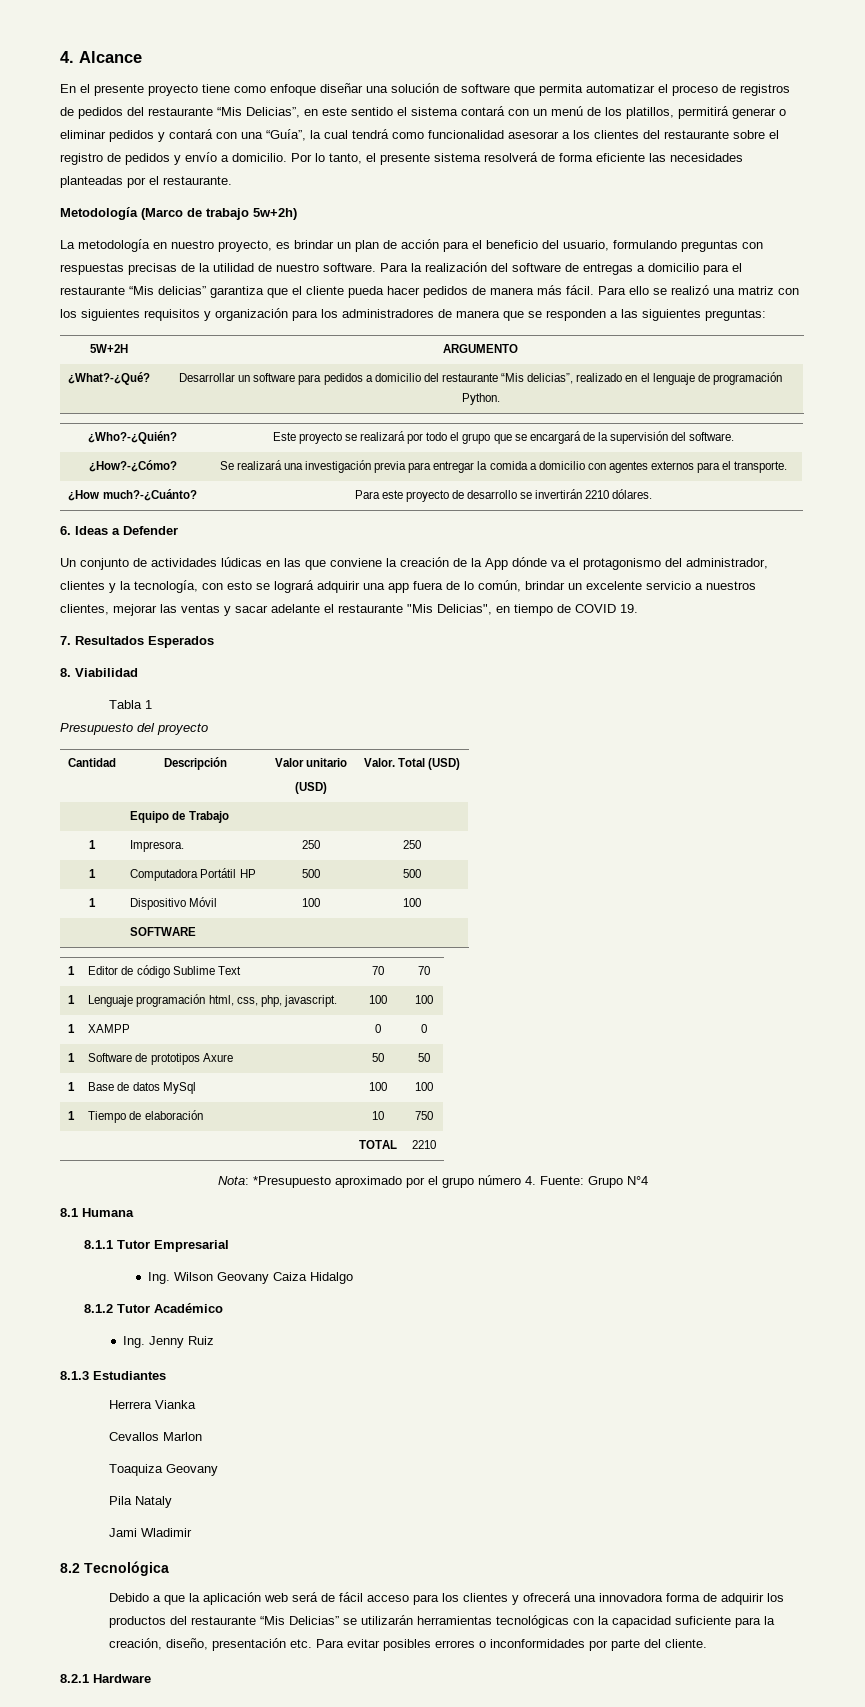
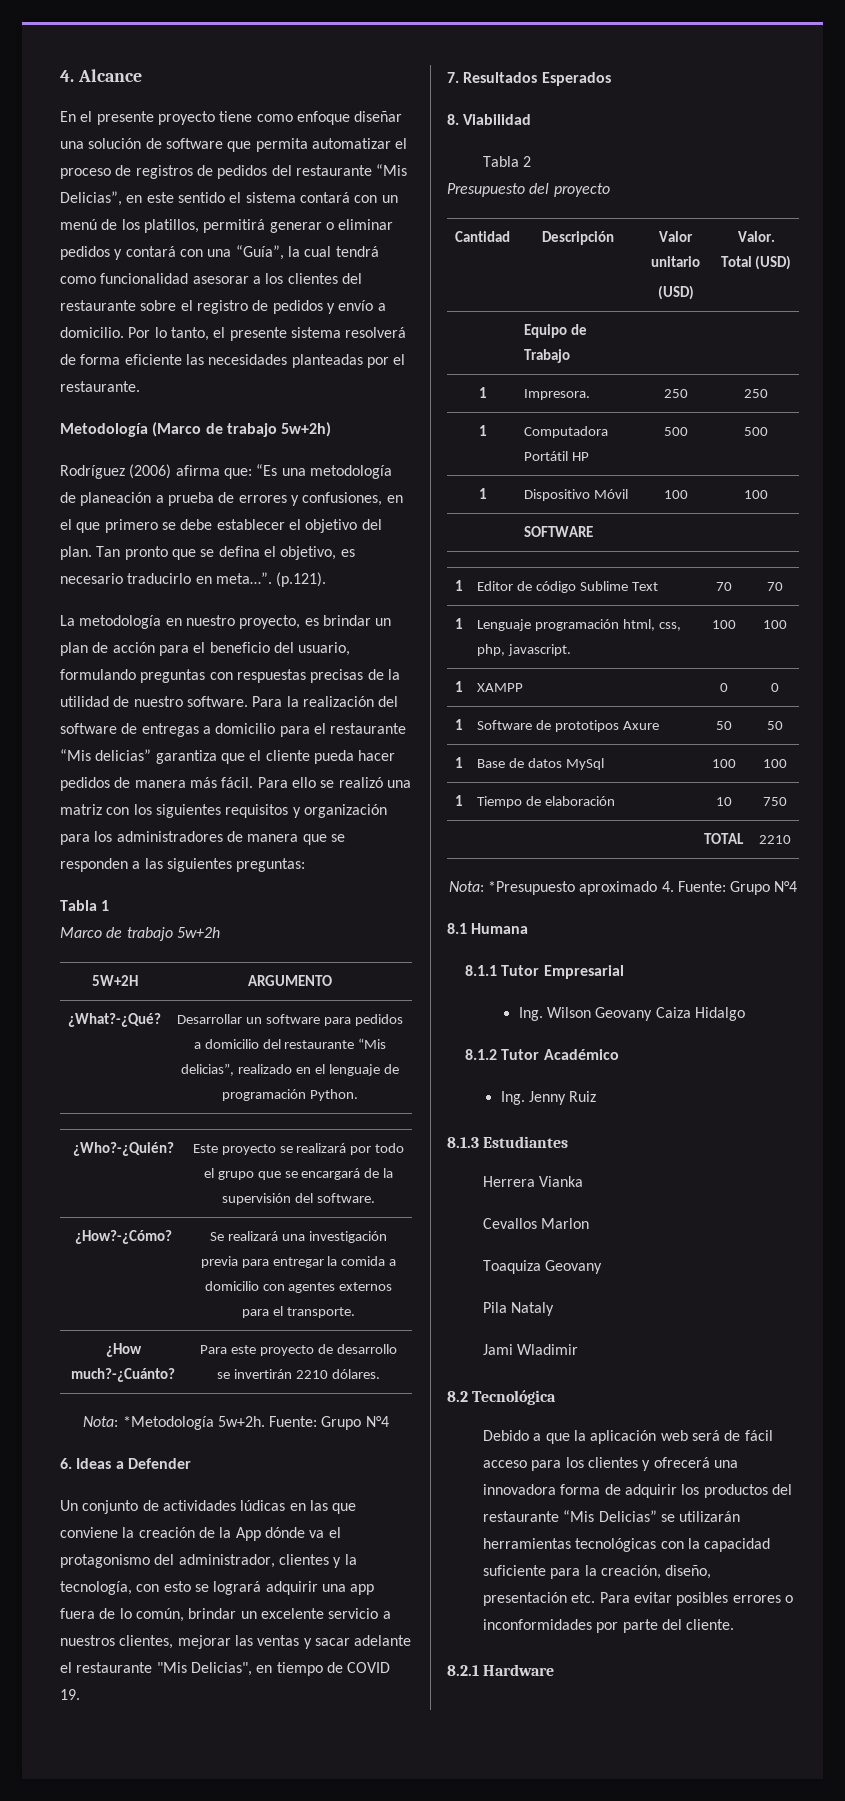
(297, 214) none -> [60,464,392,479] [60,492,403,506] [60,519,382,533] [60,546,355,560] [60,572,327,587] // Rodríguez (2006) afirma que: “Es una metodología de planeación a prueba de errores y confusiones, en el que primero se debe establecer el objetivo del plan. Tan pronto que se defina el objetivo, es necesario traducirlo en meta…”. (p.121).
(766, 315) none -> [60,900,110,911] [60,927,220,941] // Tabla 1 // Marco de trabajo 5w+2h
(653, 494) none -> [83,1416,389,1430] // Nota: *Metodología 5w+2h. Fuente: Grupo N°4
[144,700,152,709] 1 -> [523,156,532,167] 2
[405,1175,521,1188] por el grupo número -> (658, 888) none

